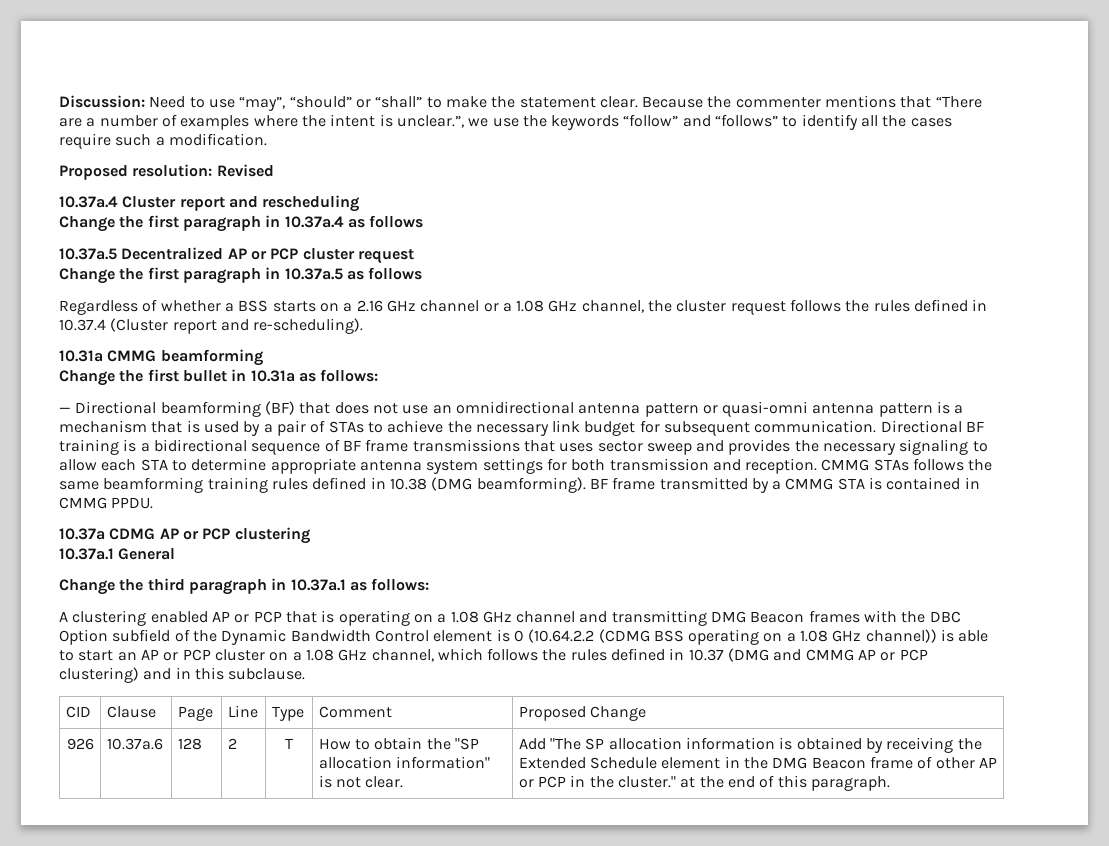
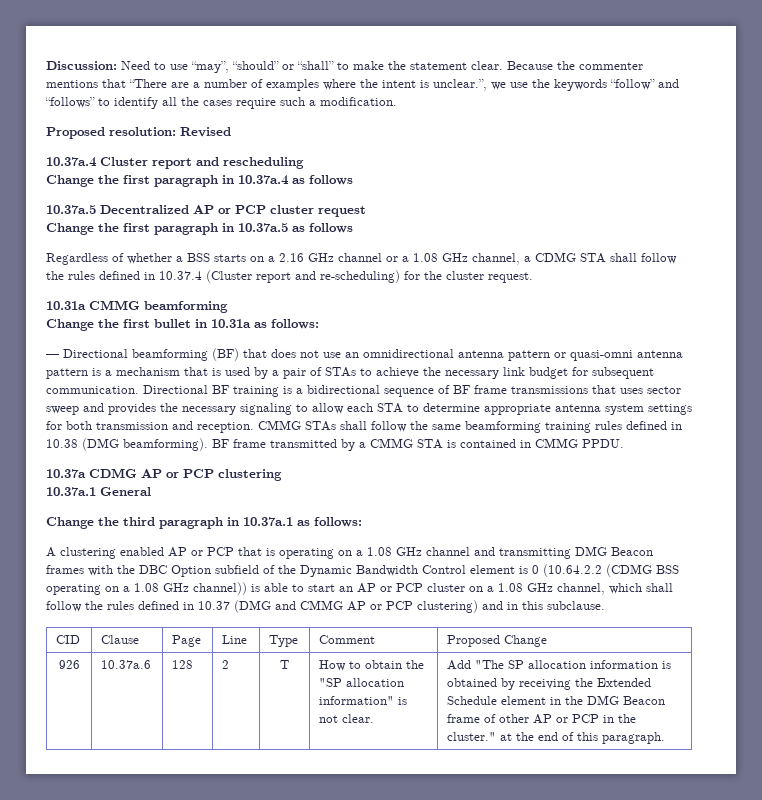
[648,299,842,315] the cluster request follows -> [524,252,677,264] a CDMG STA shall follow
[253,318,364,334] re-scheduling). -> [320,270,533,283] re-scheduling) for the cluster request.
[913,458,965,471] follows -> [340,421,407,432] shall follow
[487,648,539,661] follows -> [646,583,673,592] [46,601,82,612] shall follow

